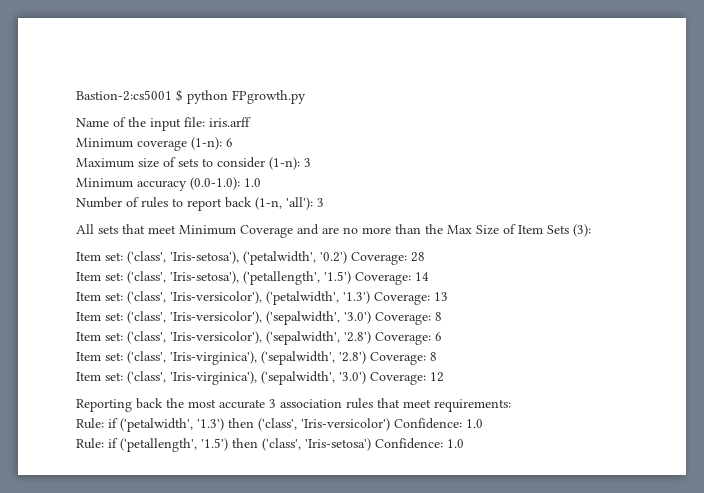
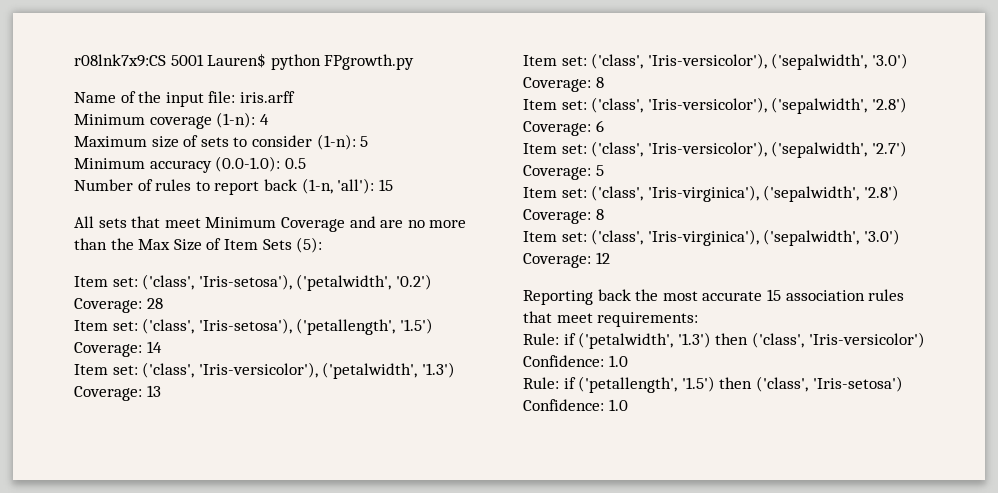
[76,89,183,102] Bastion-2:cs5001 $ -> [74,53,267,68] r08lnk7x9:CS 5001 Lauren$
[226,138,233,147] 6 -> [259,114,269,125] 4
[304,158,311,167] 3 -> [360,136,369,147] 5
[244,178,261,187] 1.0 -> [284,158,306,169] 0.5
[317,198,324,207] 3 -> [378,179,393,191] 15
[573,224,591,237] (3): -> [296,237,323,253] (5):
(442, 336) none -> [523,141,907,158] [523,165,604,180] // Item set: ('class', 'Iris-versicolor'), ('sepalwidth', '2.7') Coverage: 5
[269,399,276,408] 3 -> [766,289,781,301] 15

